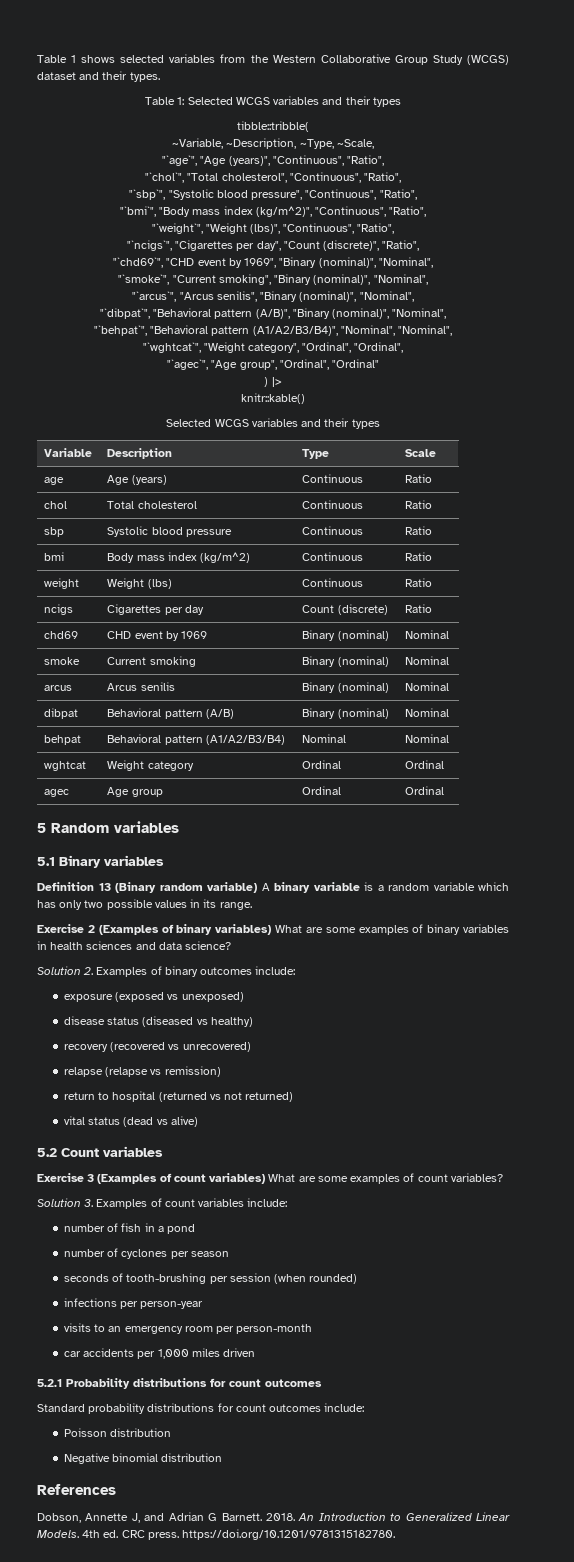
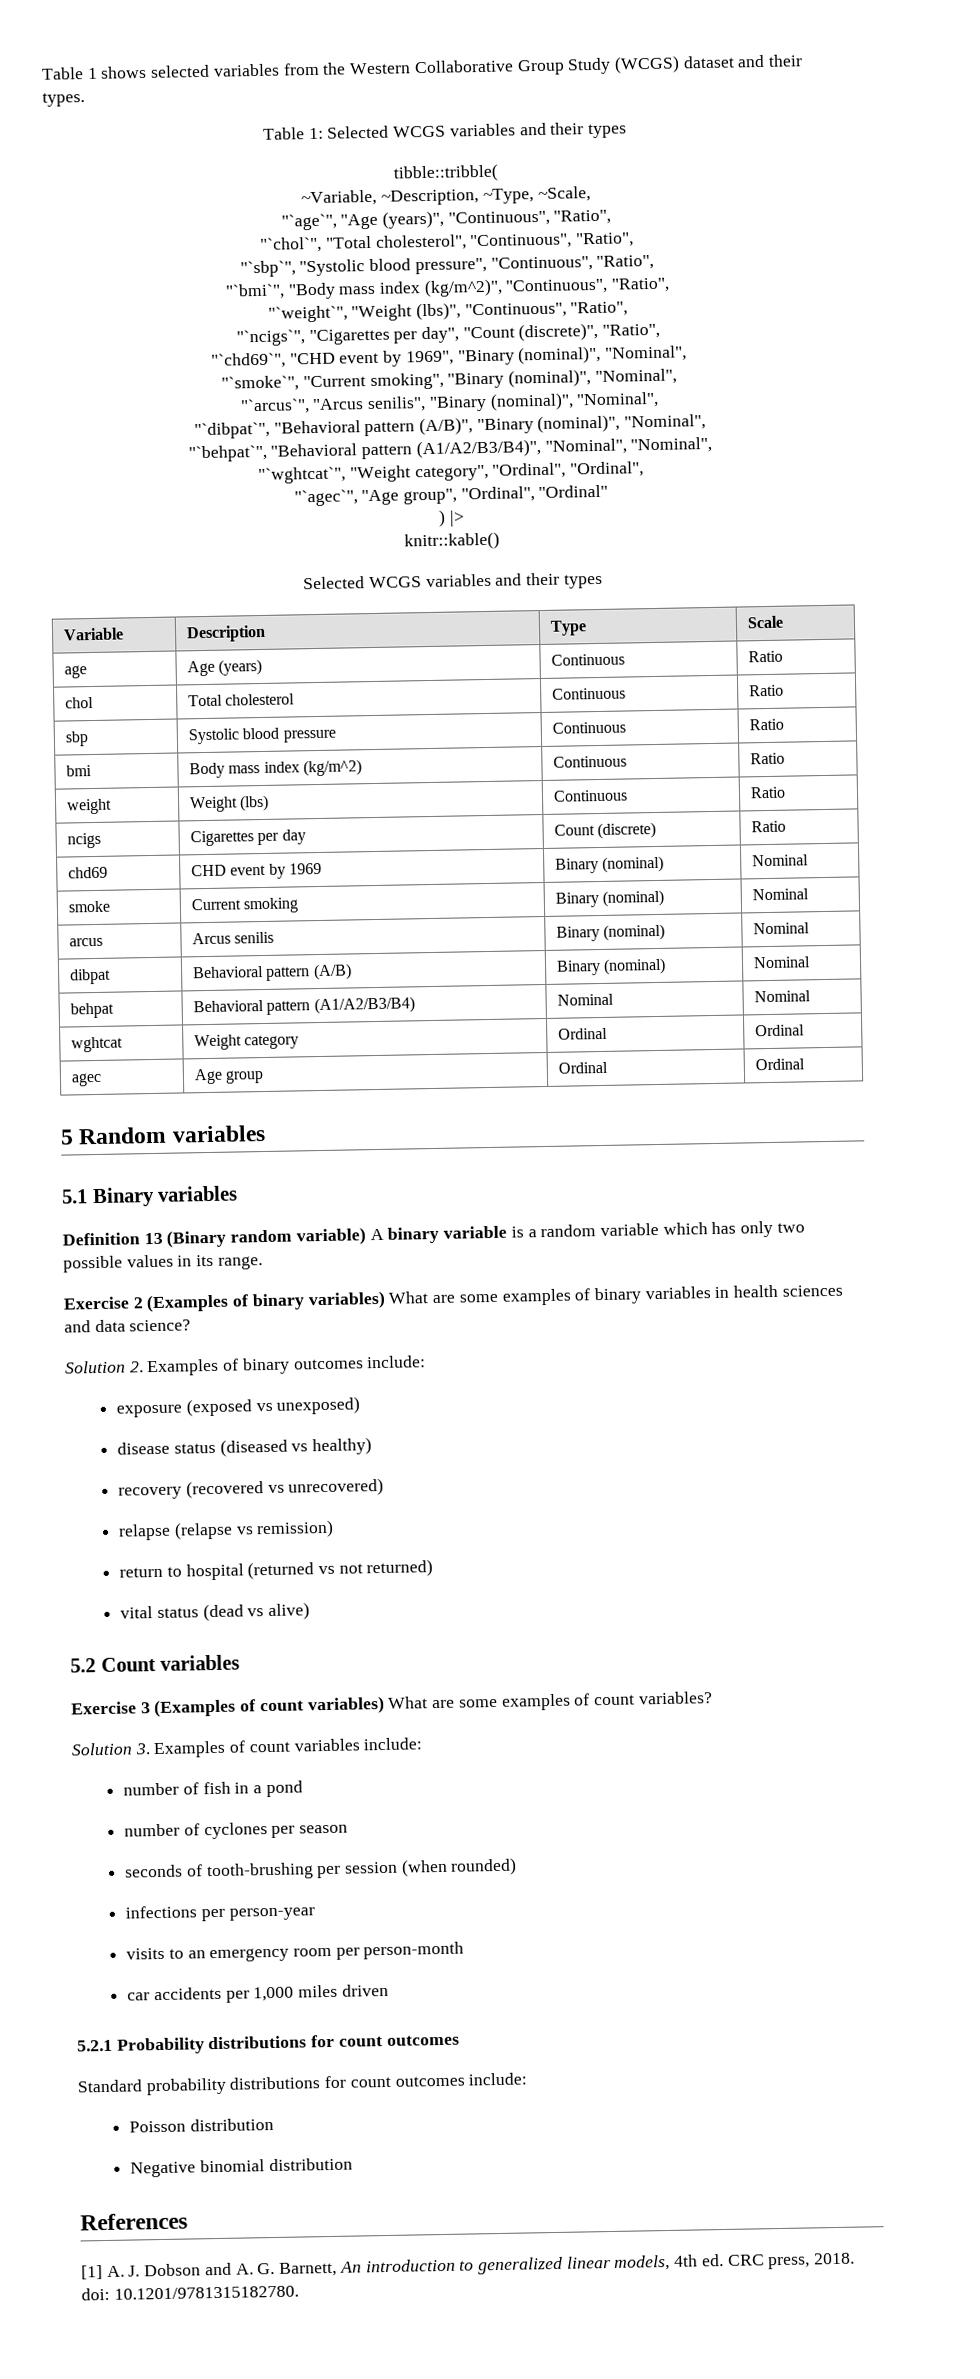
[37,1512,511,1523] [37,1529,396,1540] Dobson, Annette J, and Adrian G Barnett. 2018. An Introduction to Generalized Linear Models. 4th ed. CRC press. https://doi.org/10.1201/9781315182780. -> [81,2252,856,2280] [81,2285,299,2301] [1] A. J. Dobson and A. G. Barnett, An introduction to generalized linear models, 4th ed. CRC press, 2018. doi: 10.1201/9781315182780.

